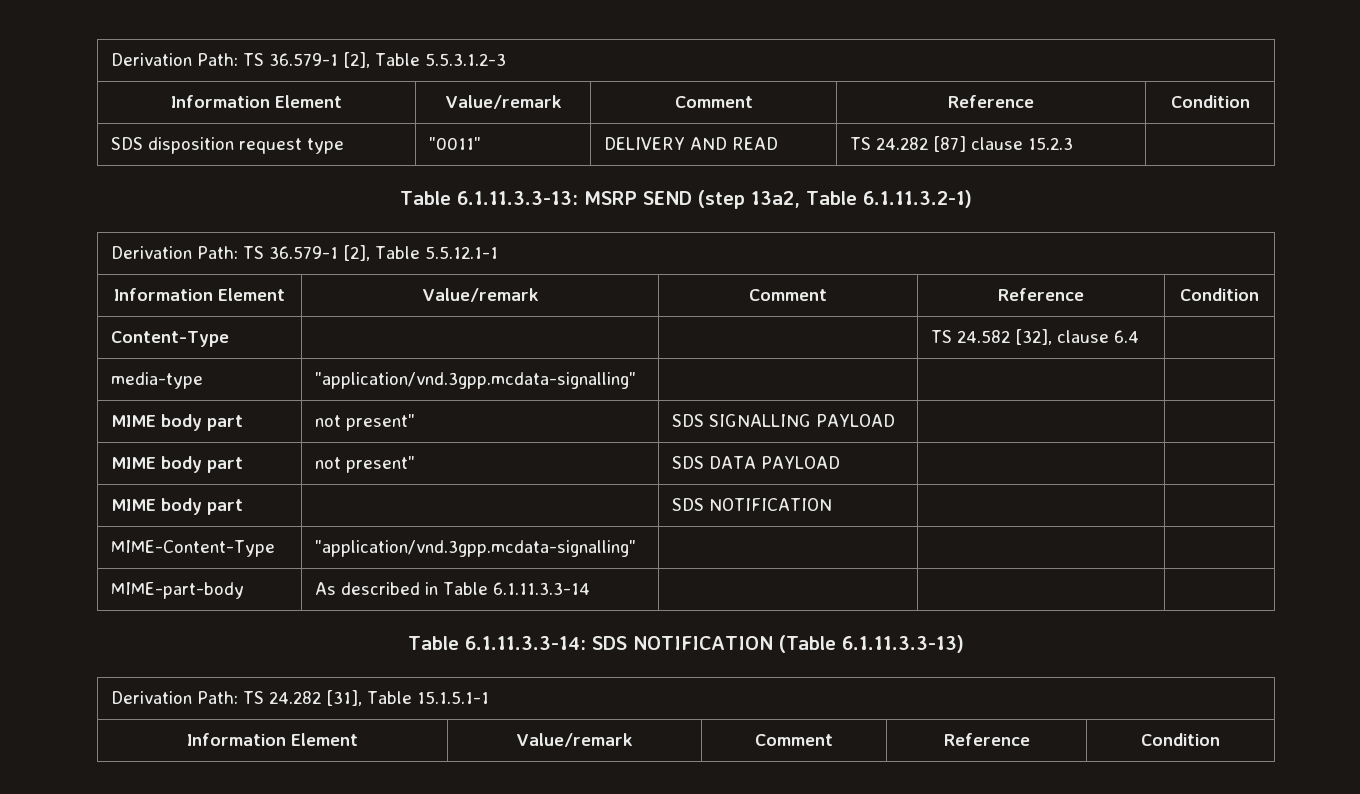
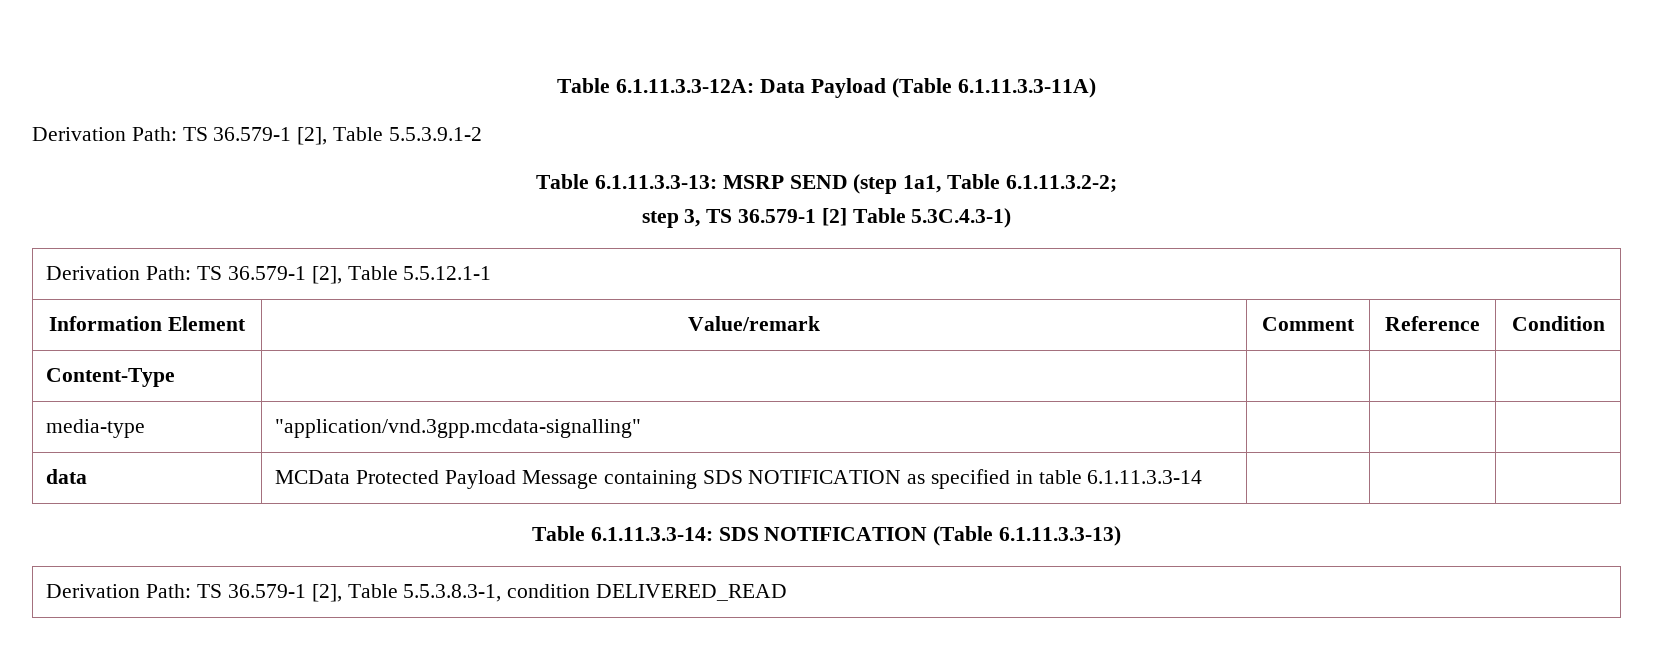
[110,52,506,68] [171,95,342,108] [444,95,562,109] [674,96,753,108] [948,95,1034,108] [1170,95,1250,108] [110,137,344,154] [428,137,481,150] [603,137,778,150] [849,136,1073,152] Derivation Path: TS 36.579-1 [2], Table 5.5.3.1.2-3 // Information Element | Value/remark | Comment | Reference | Condition // SDS disposition request type | "0011" | DELIVERY AND READ | TS 24.282 [87] clause 15.2.3 | -> [557,78,1096,98] [32,127,482,145] Table 6.1.11.3.3-12A: Data Payload (Table 6.1.11.3.3-11A) // Derivation Path: TS 36.579-1 [2], Table 5.5.3.9.1-2
[751,190,972,208] 13a2, Table 6.1.11.3.2-1) -> [903,174,1117,193] [641,208,1012,228] 1a1, Table 6.1.11.3.2-2; // step 3, TS 36.579-1 [2] Table 5.3C.4.3-1)
[930,329,1139,345] [110,372,203,389] [314,372,636,389] [110,414,243,431] [314,414,415,431] [671,414,895,427] [110,456,243,473] [314,456,415,473] [671,456,840,469] [110,498,243,515] [671,498,832,511] [110,540,275,557] [314,540,636,557] [110,582,244,599] [314,582,488,595] TS 24.582 [32], clause 6.4 | // media-type | "application/vnd.3gpp.mcdata-signalling" | | | // MIME body part | not present" | SDS SIGNALLING PAYLOAD | | // MIME body part | not present" | SDS DATA PAYLOAD | | // MIME body part | | SDS NOTIFICATION | | // MIME-Content-Type | "application/vnd.3gpp.mcdata-signalling" | | | // MIME-part-body | As described in Table -> [46,419,146,438] [275,419,642,438] [46,469,88,484] [275,469,1082,489] | // media-type | "application/vnd.3gpp.mcdata-signalling" | | | // data | MCData Protected Payload Message containing SDS NOTIFICATION as specified in table
[268,690,489,706] [187,733,358,746] [516,733,634,747] [755,734,833,746] [943,733,1030,746] [1141,733,1220,746] 24.282 [31], Table 15.1.5.1-1 // Information Element | Value/remark | Comment | Reference | Condition -> [227,584,787,602] 36.579-1 [2], Table 5.5.3.8.3-1, condition DELIVERED_READ

